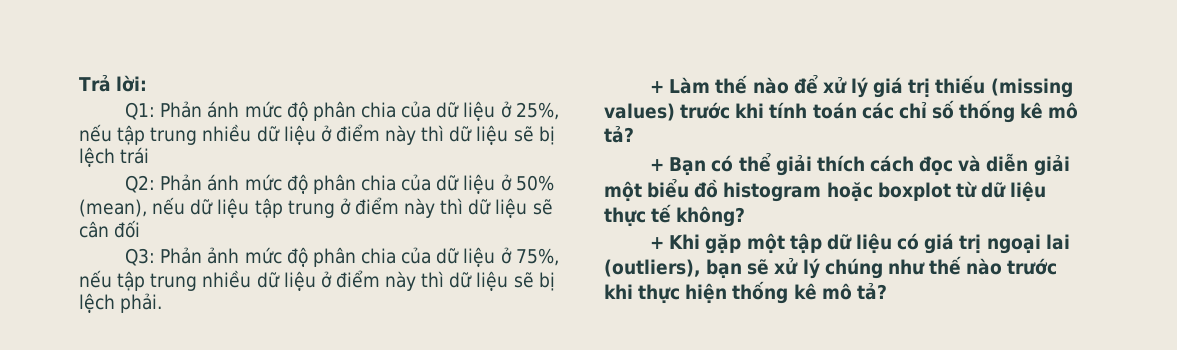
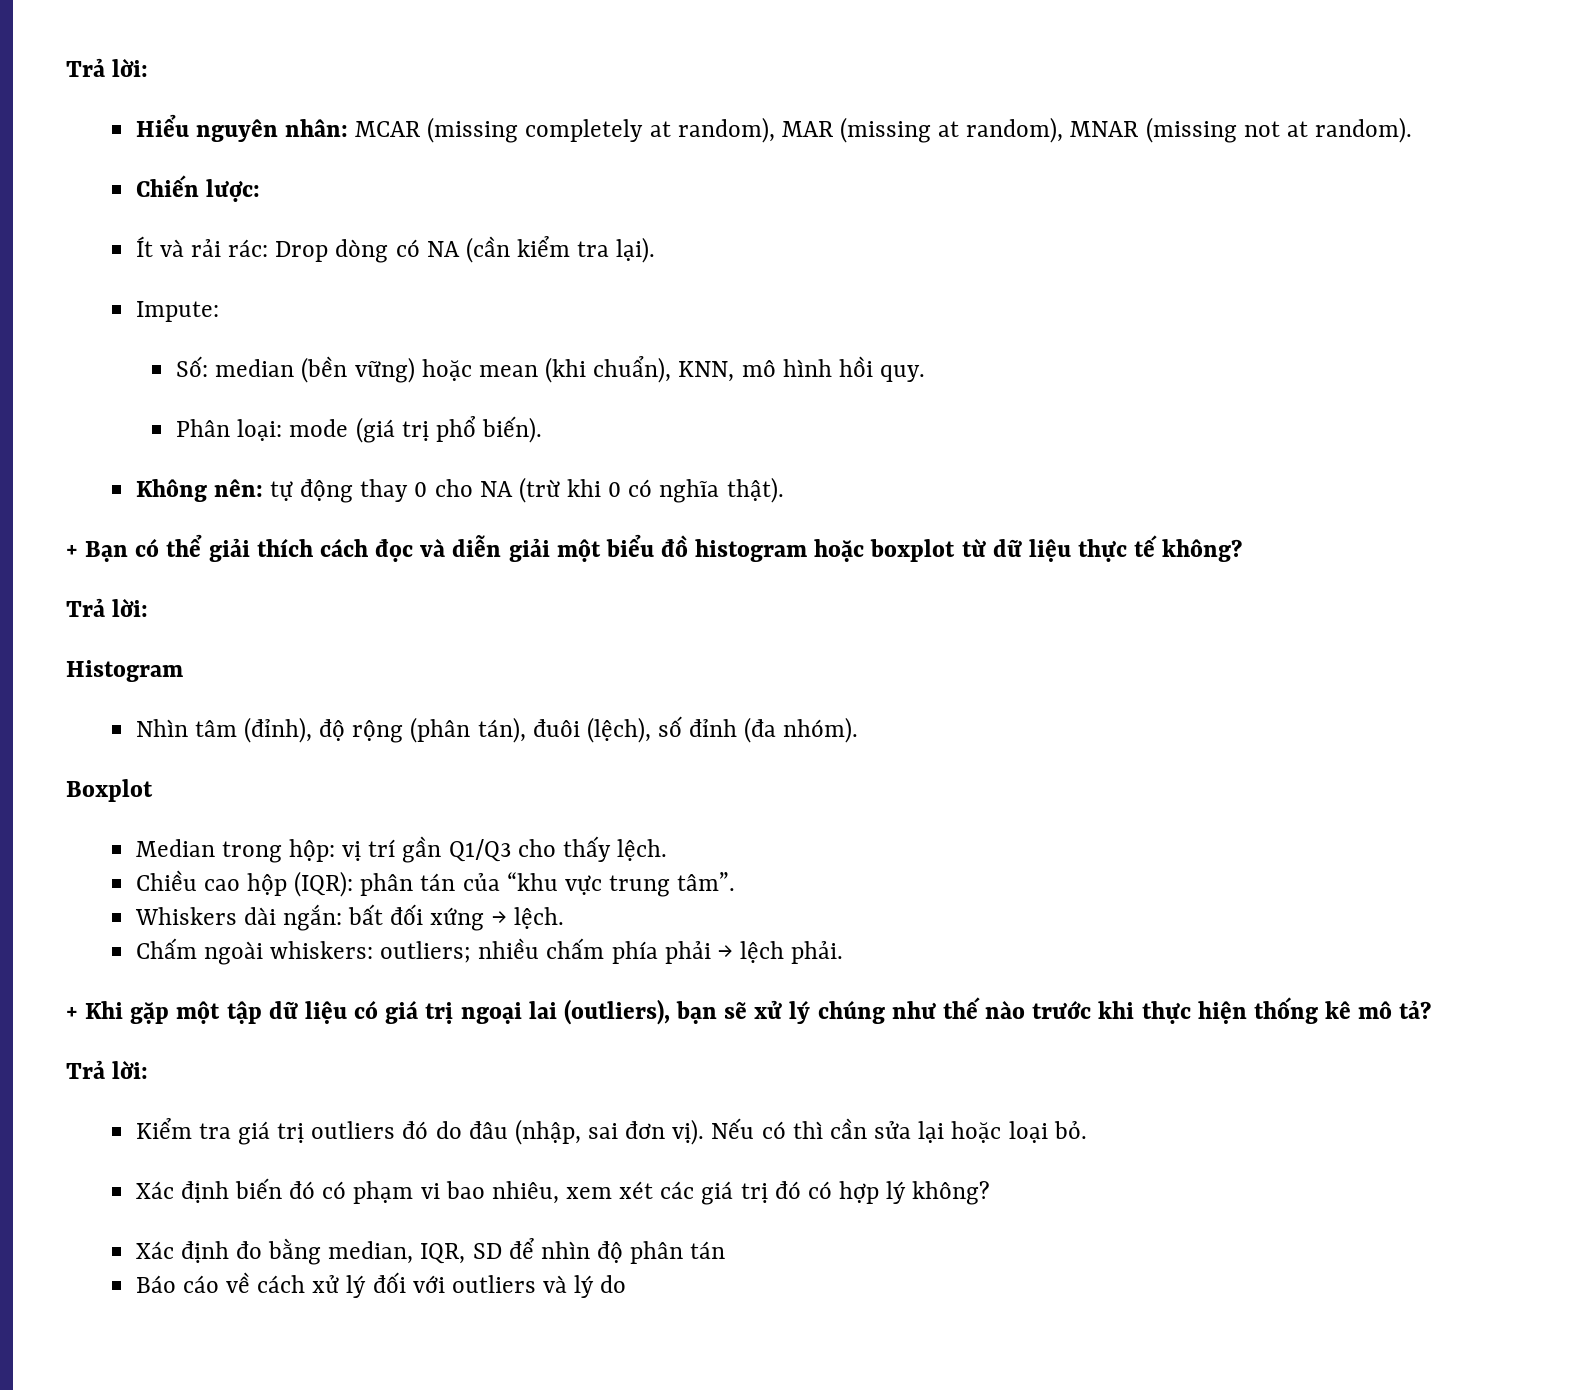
[79,74,148,92] [125,101,559,121] [79,124,555,145] [79,147,150,167] [125,174,554,194] [79,197,553,218] [79,220,141,238] [125,247,559,267] [79,270,555,291] [79,293,163,313] [650,74,1073,98] [604,100,1079,123] [604,125,634,143] Trả lời: // Q1: Phản ánh mức độ phân chia của dữ liệu ở 25%, nếu tập trung nhiều dữ liệu ở điểm này thì dữ liệu sẽ bị lệch trái // Q2: Phản ánh mức độ phân chia của dữ liệu ở 50% (mean), nếu dữ liệu tập trung ở điểm này thì dữ liệu sẽ cân đối // Q3: Phản ảnh mức độ phân chia của dữ liệu ở 75%, nếu tập trung nhiều dữ liệu ở điểm này thì dữ liệu sẽ bị lệch phải. // + Làm thế nào để xử lý giá trị thiếu (missing values) trước khi tính toán các chỉ số thống kê mô tả? -> [66,58,149,77] [135,114,1413,143] [135,175,260,202] [135,236,656,263] [135,301,219,322] [176,356,925,383] [176,416,543,443] [135,477,784,503] Trả lời: // Hiểu nguyên nhân: MCAR (missing completely at random), MAR (missing at random), MNAR (missing not at random). // Chiến lược: // Ít và rải rác: Drop dòng có NA (cần kiểm tra lại). // Impute: // Số: median (bền vững) hoặc mean (khi chuẩn), KNN, mô hình hồi quy. // Phân loại: mode (giá trị phổ biến). // Không nên: tự động thay 0 cho NA (trừ khi 0 có nghĩa thật).
(746, 216) none -> [66,598,149,617] [66,660,183,682] [135,716,859,743] [66,779,153,802] [135,836,668,863] [135,870,736,897] [134,904,564,931] [135,938,844,965] // Trả lời: // Histogram // Nhìn tâm (đỉnh), độ rộng (phân tán), đuôi (lệch), số đỉnh (đa nhóm). // Boxplot // Median trong hộp: vị trí gần Q1/Q3 cho thấy lệch. // Chiều cao hộp (IQR): phân tán của “khu vực trung tâm”. // Whiskers dài ngắn: bất đối xứng → lệch. // Chấm ngoài whiskers: outliers; nhiều chấm phía phải → lệch phải.
(887, 291) none -> [66,1060,149,1079] [135,1118,1087,1145] [135,1178,991,1205] [135,1238,726,1265] [135,1272,627,1298] // Trả lời: // Kiểm tra giá trị outliers đó do đâu (nhập, sai đơn vị). Nếu có thì cần sửa lại hoặc loại bỏ. // Xác định biến đó có phạm vi bao nhiêu, xem xét các giá trị đó có hợp lý không? // Xác định đo bằng median, IQR, SD để nhìn độ phân tán // Báo cáo về cách xử lý đối với outliers và lý do

